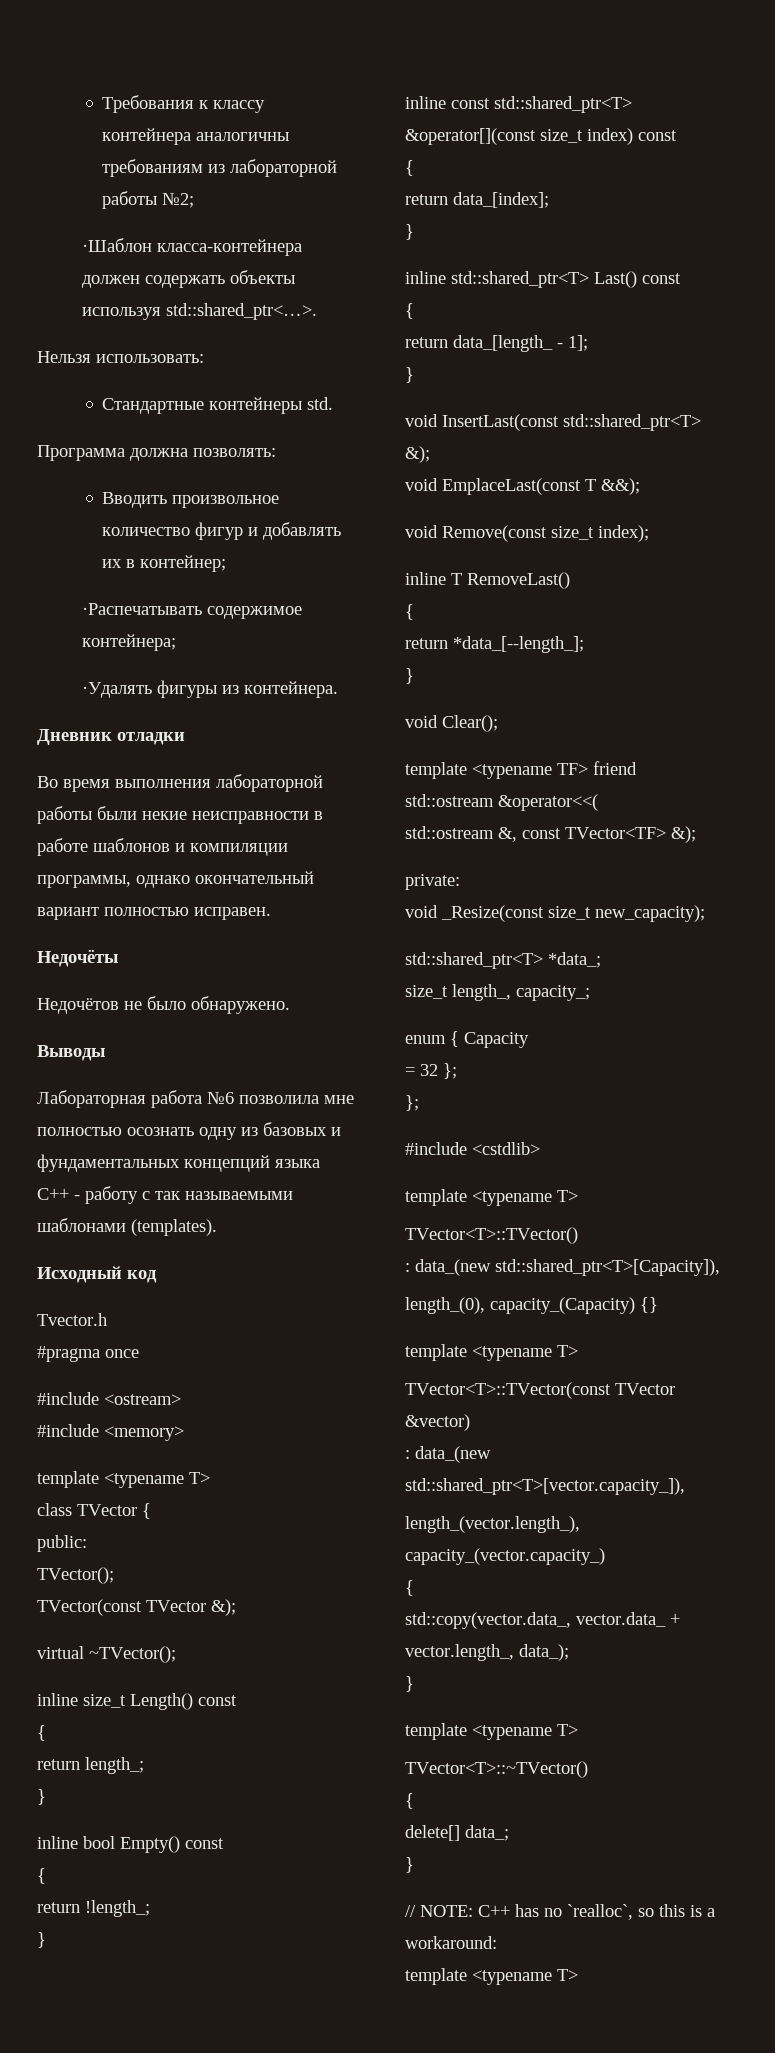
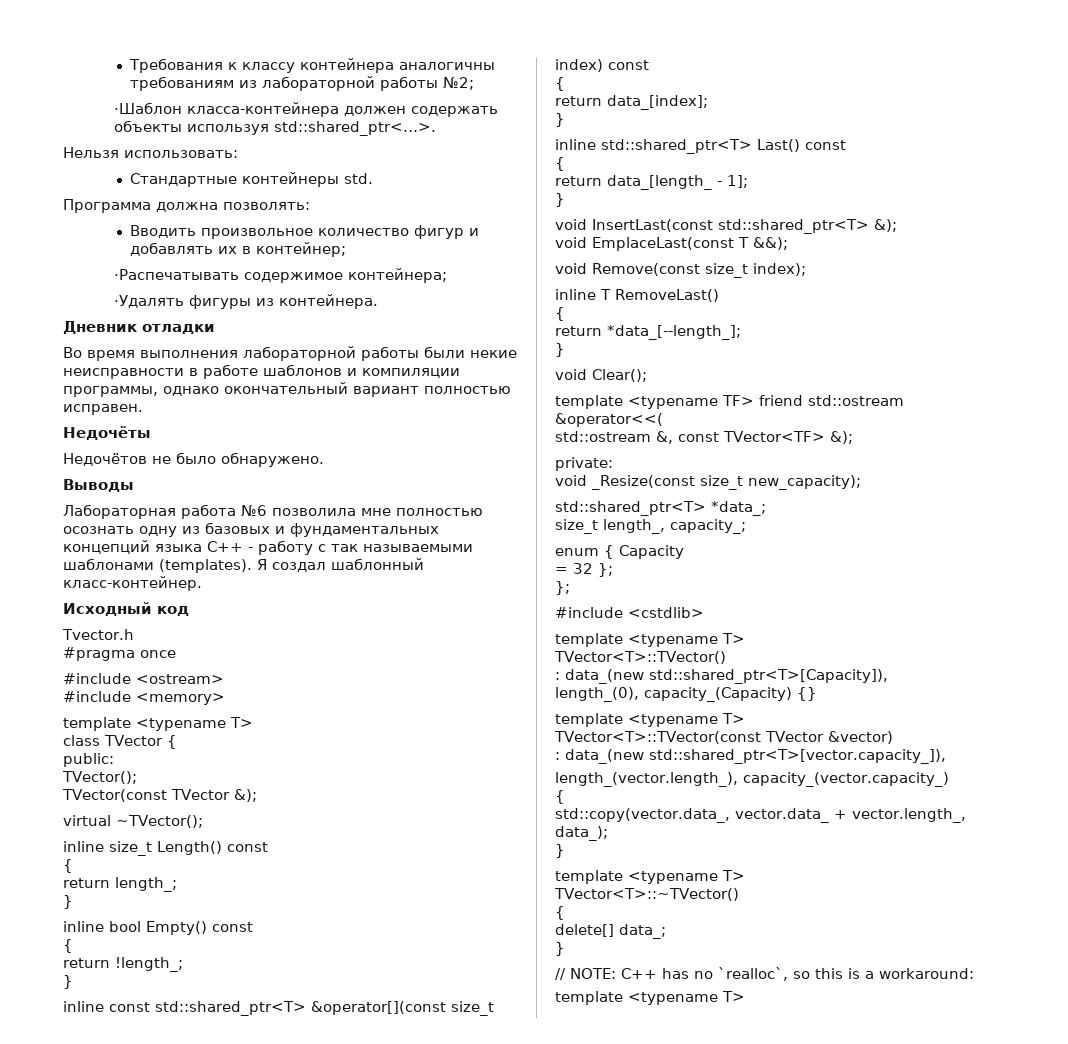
(217, 1227) none -> [257,558,424,572] [63,576,202,591] Я создал шаблонный класс-контейнер.

